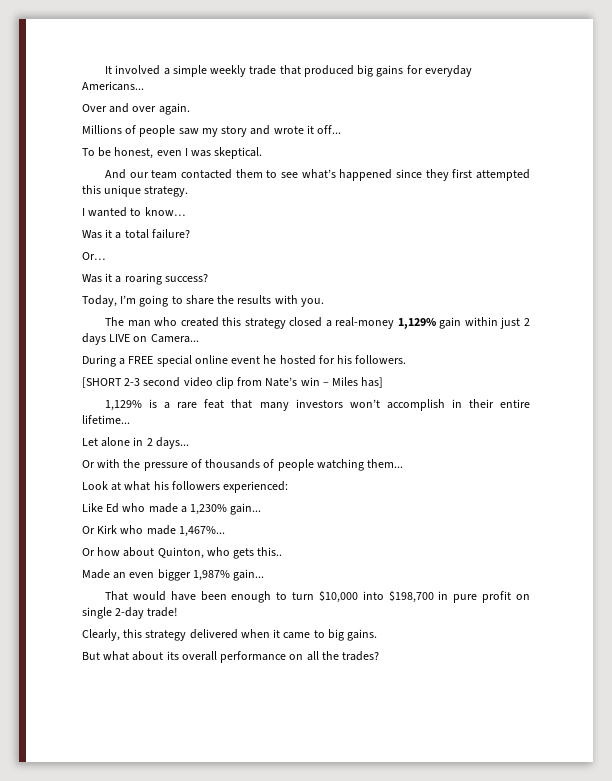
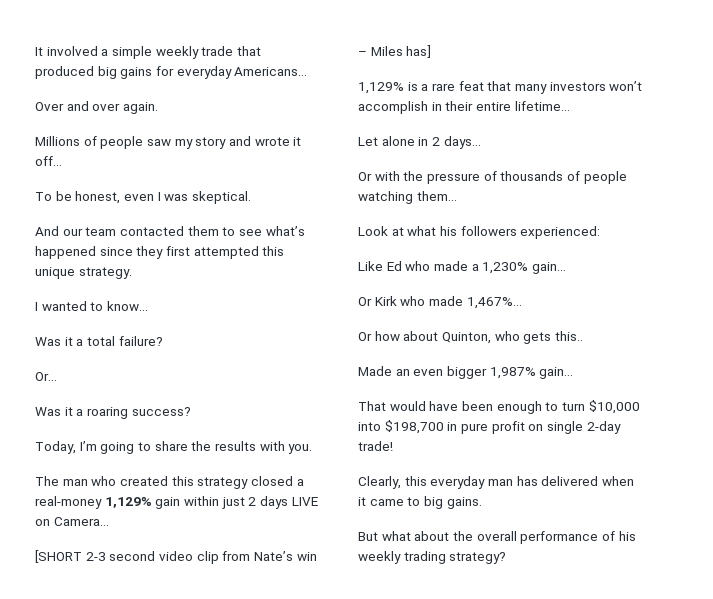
[82,355,407,367] // During a FREE special online event he hosted for his followers. -> (109, 521) none
[145,630,187,641] strategy -> [430,476,538,489] everyday man has
[166,651,179,660] its -> [452,531,473,541] the
[289,651,380,661] on all the trades? -> [601,531,636,541] [358,551,507,564] of his weekly trading strategy?

